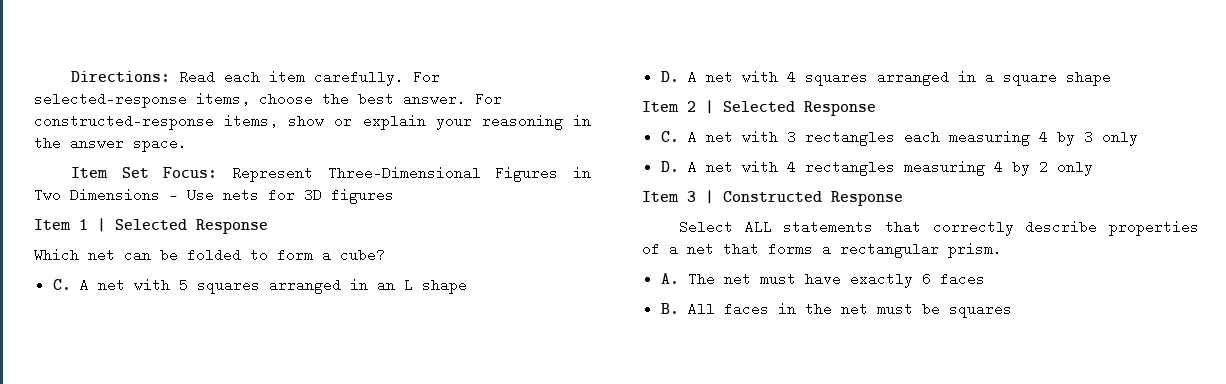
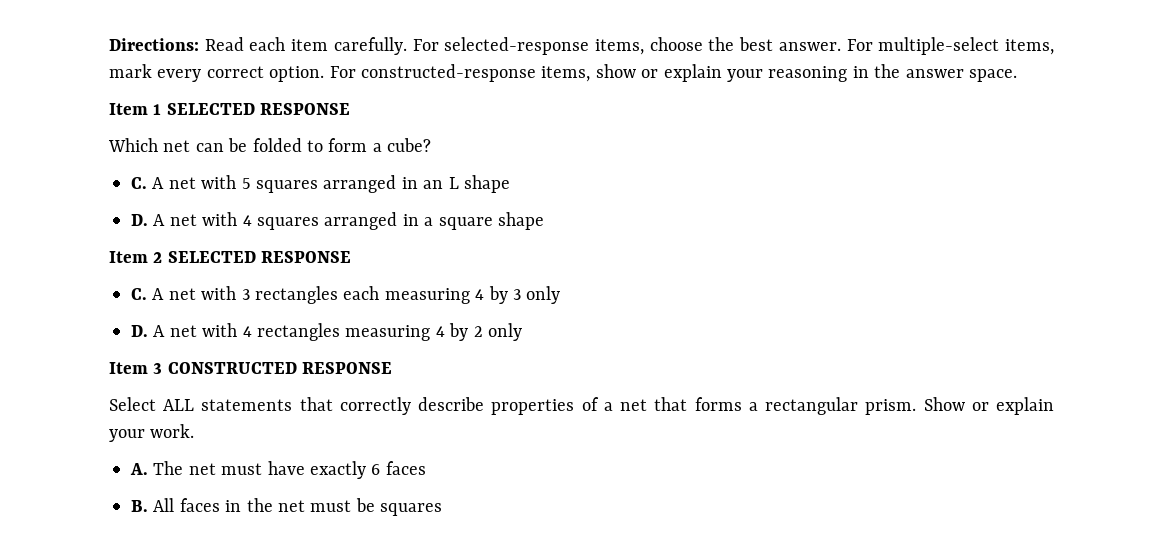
(502, 99) none -> [878,37,1054,55] [109,64,356,82] multiple-select items, mark every correct option. For
[70,166,591,182] [34,188,394,204] // Item Set Focus: Represent Three-Dimensional Figures in Two Dimensions — Use nets for 3D figures -> (1017, 75) none
[97,218,268,234] | Selected Response -> [166,103,351,115] SELECTED RESPONSE
[705,100,876,116] | Selected Response -> [167,251,352,263] SELECTED RESPONSE
[705,190,903,206] | Constructed Response -> [167,362,393,374] CONSTRUCTED RESPONSE
(1002, 250) none -> [923,397,1054,415] [109,424,195,442] Show or explain your work.

